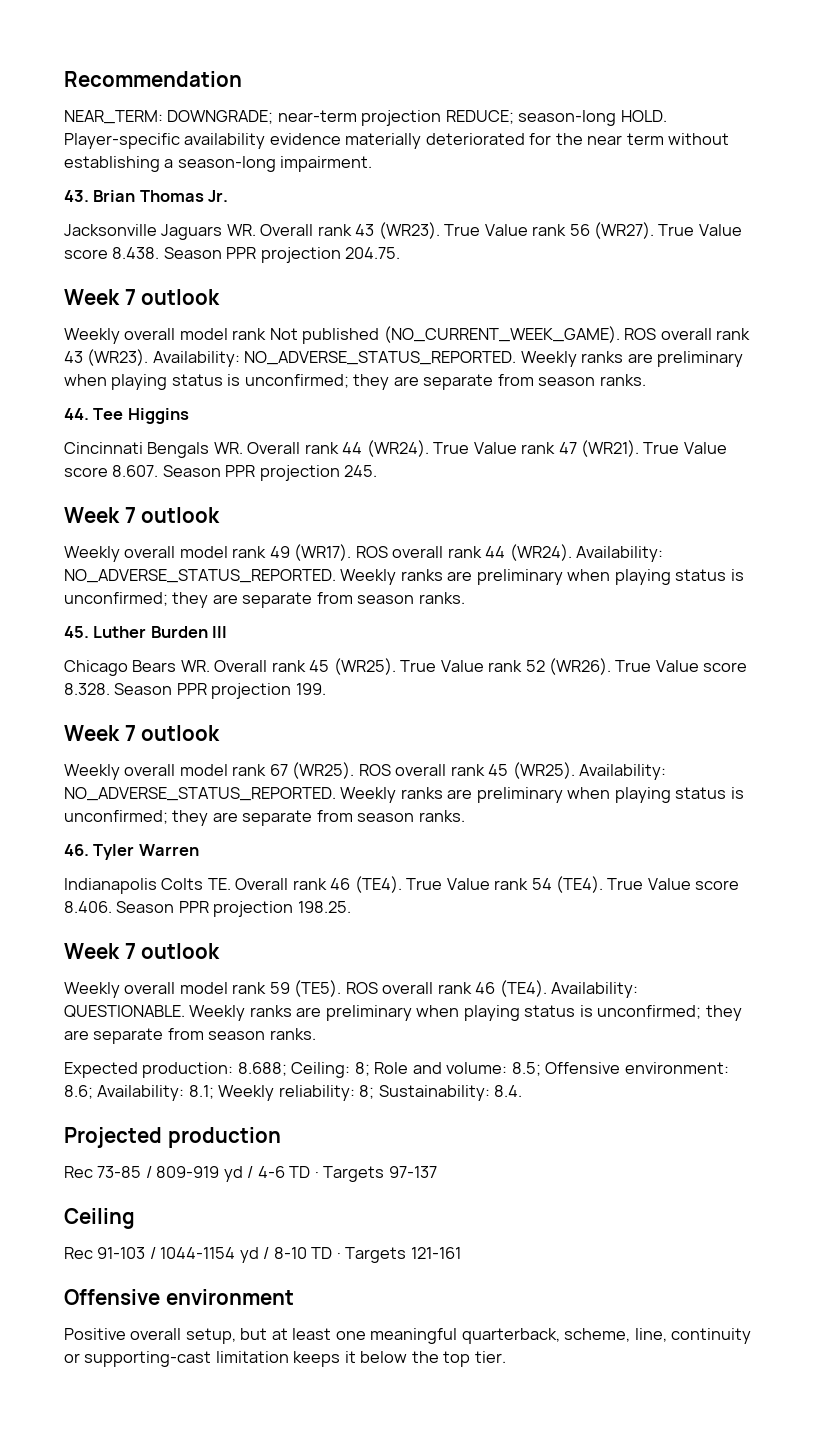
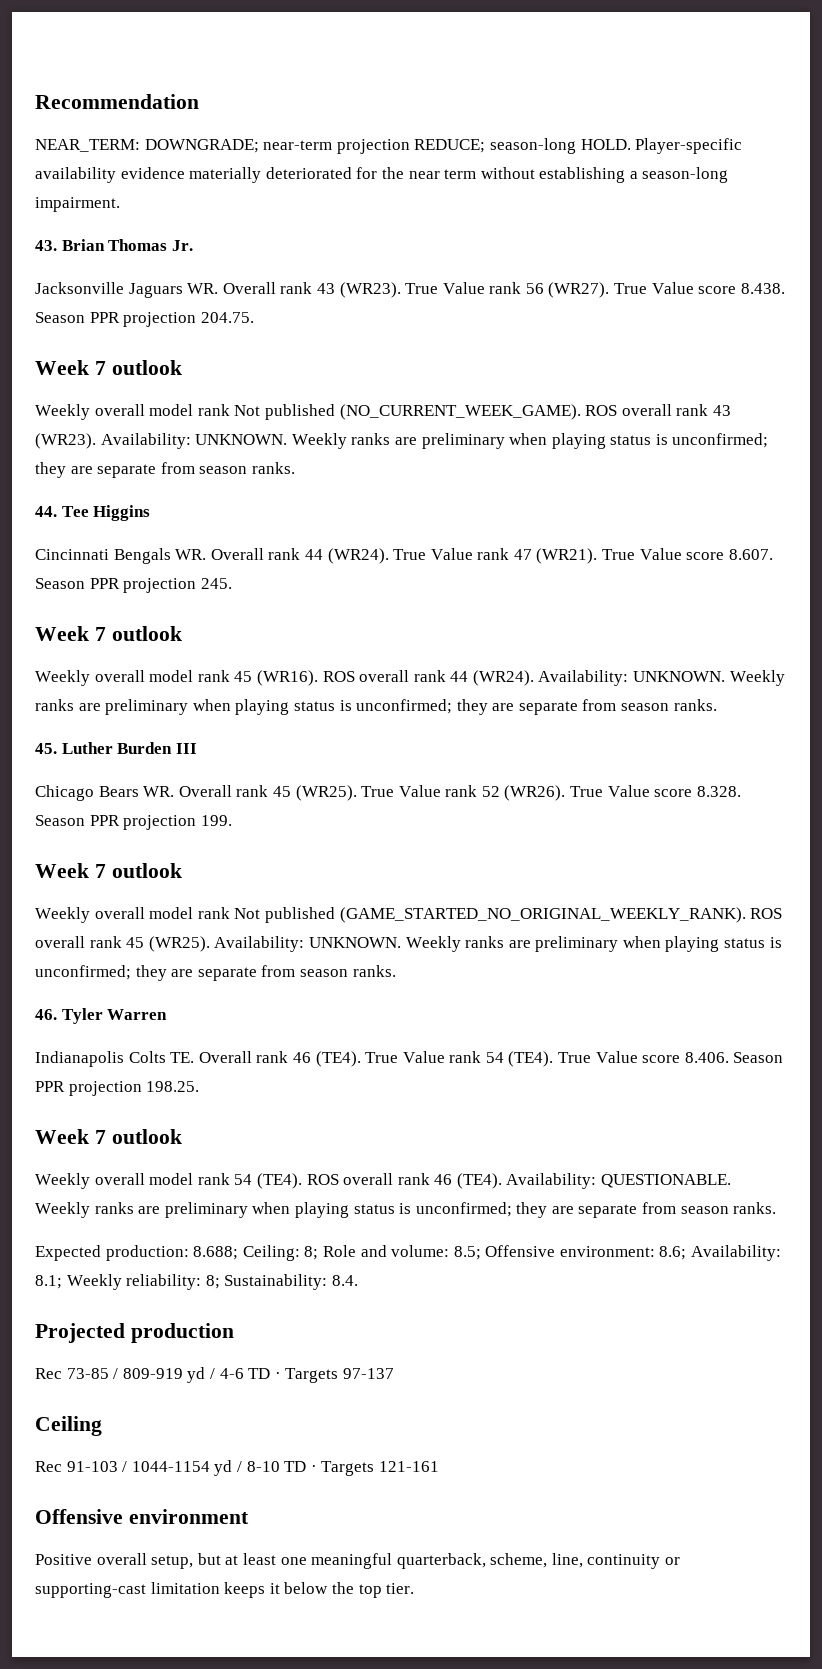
[244,351,517,365] NO_ADVERSE_STATUS_REPORTED. -> [195,434,288,445] UNKNOWN.
[269,544,352,561] 49 (WR17). -> [234,670,318,686] 45 (WR16).
[64,569,336,583] NO_ADVERSE_STATUS_REPORTED. -> [633,671,726,682] UNKNOWN.
[269,762,355,779] 67 (WR25). -> [234,907,746,923] Not published (GAME_STARTED_NO_ORIGINAL_WEEKLY_RANK).
[64,787,336,801] NO_ADVERSE_STATUS_REPORTED. -> [308,937,401,948] UNKNOWN.
[269,980,342,997] 59 (TE5). -> [234,1173,302,1189] 54 (TE4).

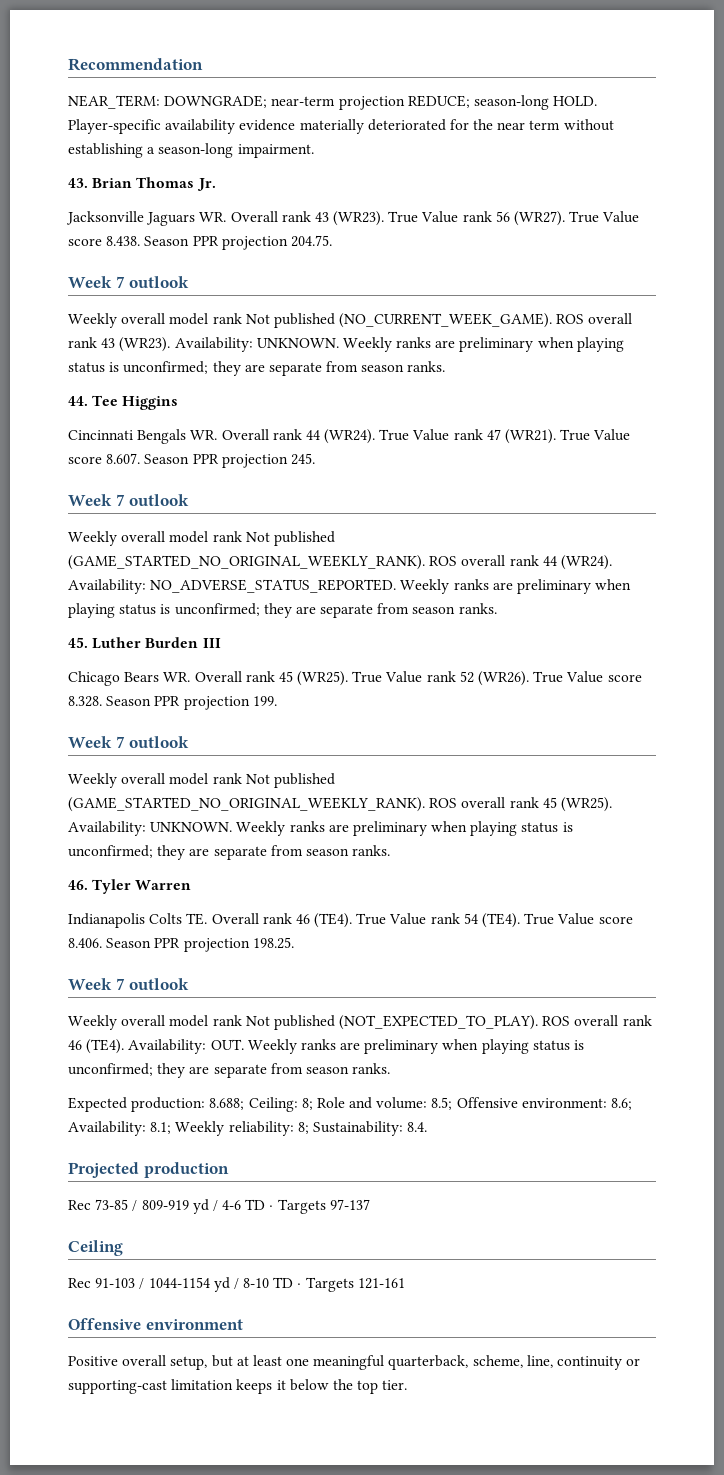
[234,670,318,686] 45 (WR16). -> [245,531,335,546] [68,555,425,570] Not published (GAME_STARTED_NO_ORIGINAL_WEEKLY_RANK).
[633,671,726,682] UNKNOWN. -> [150,579,397,593] NO_ADVERSE_STATUS_REPORTED.
[234,1173,302,1189] 54 (TE4). -> [245,1015,539,1030] Not published (NOT_EXPECTED_TO_PLAY).
[601,1174,732,1188] QUESTIONABLE. -> [210,1039,244,1050] OUT.

